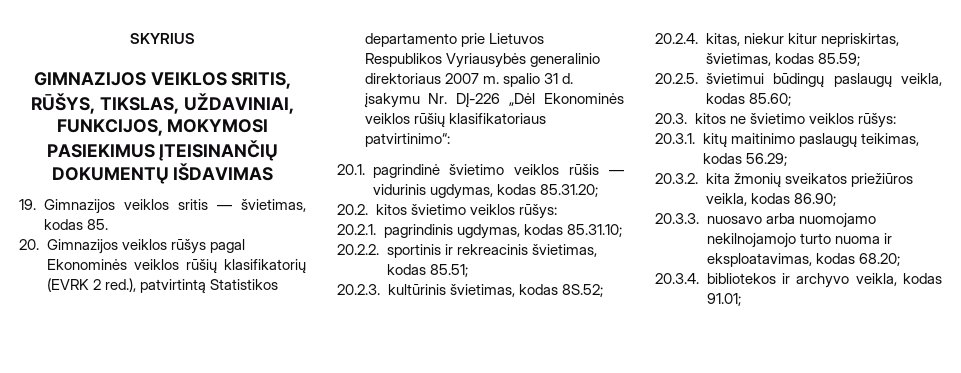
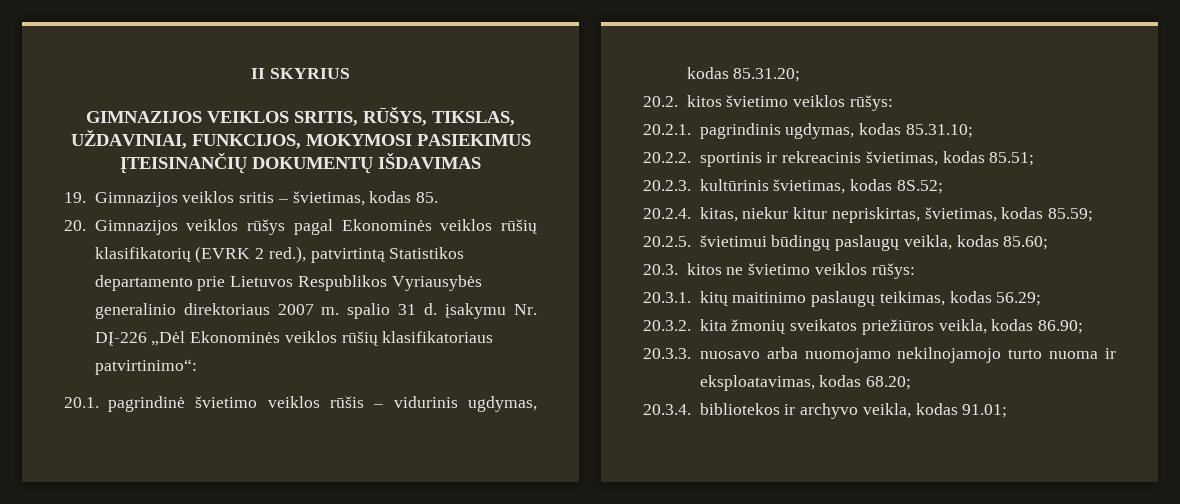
(130, 38) none -> [251,68,266,79] II
[216,205,232,210] — -> [277,199,288,203] –
[609,170,624,175] — -> [373,404,384,408] –

